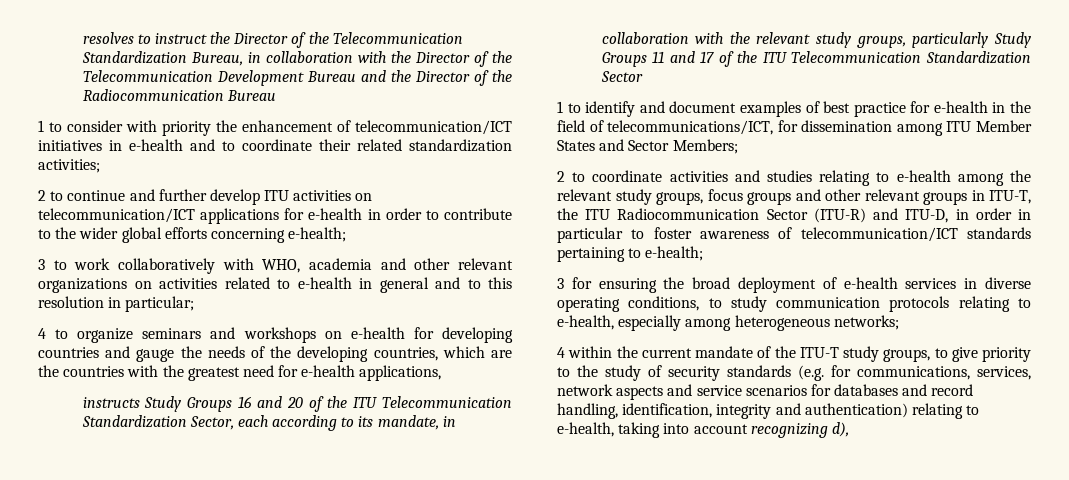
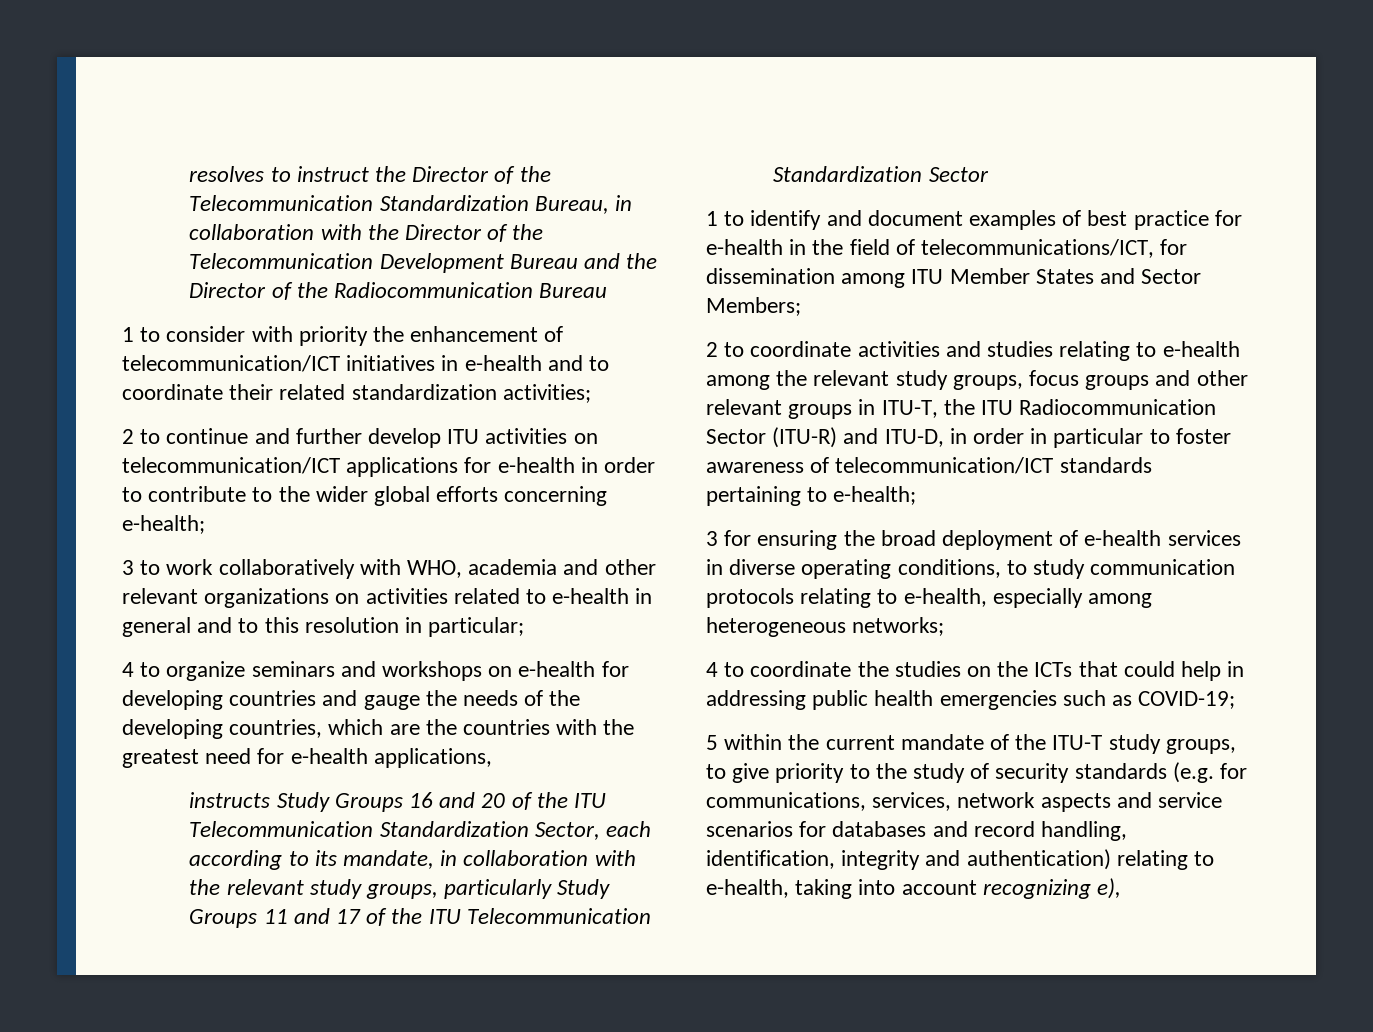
(565, 352) none -> [724,661,1245,681] [706,690,1236,710] [706,735,718,750] to coordinate the studies on the ICTs that could help in addressing public health emergencies such as COVID-19; // 5
[831,422,849,437] d), -> [1097,878,1122,899] e),

